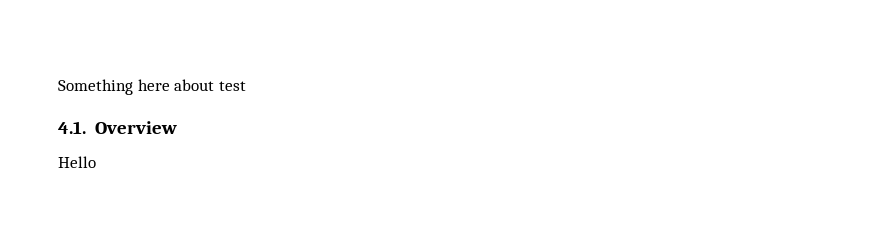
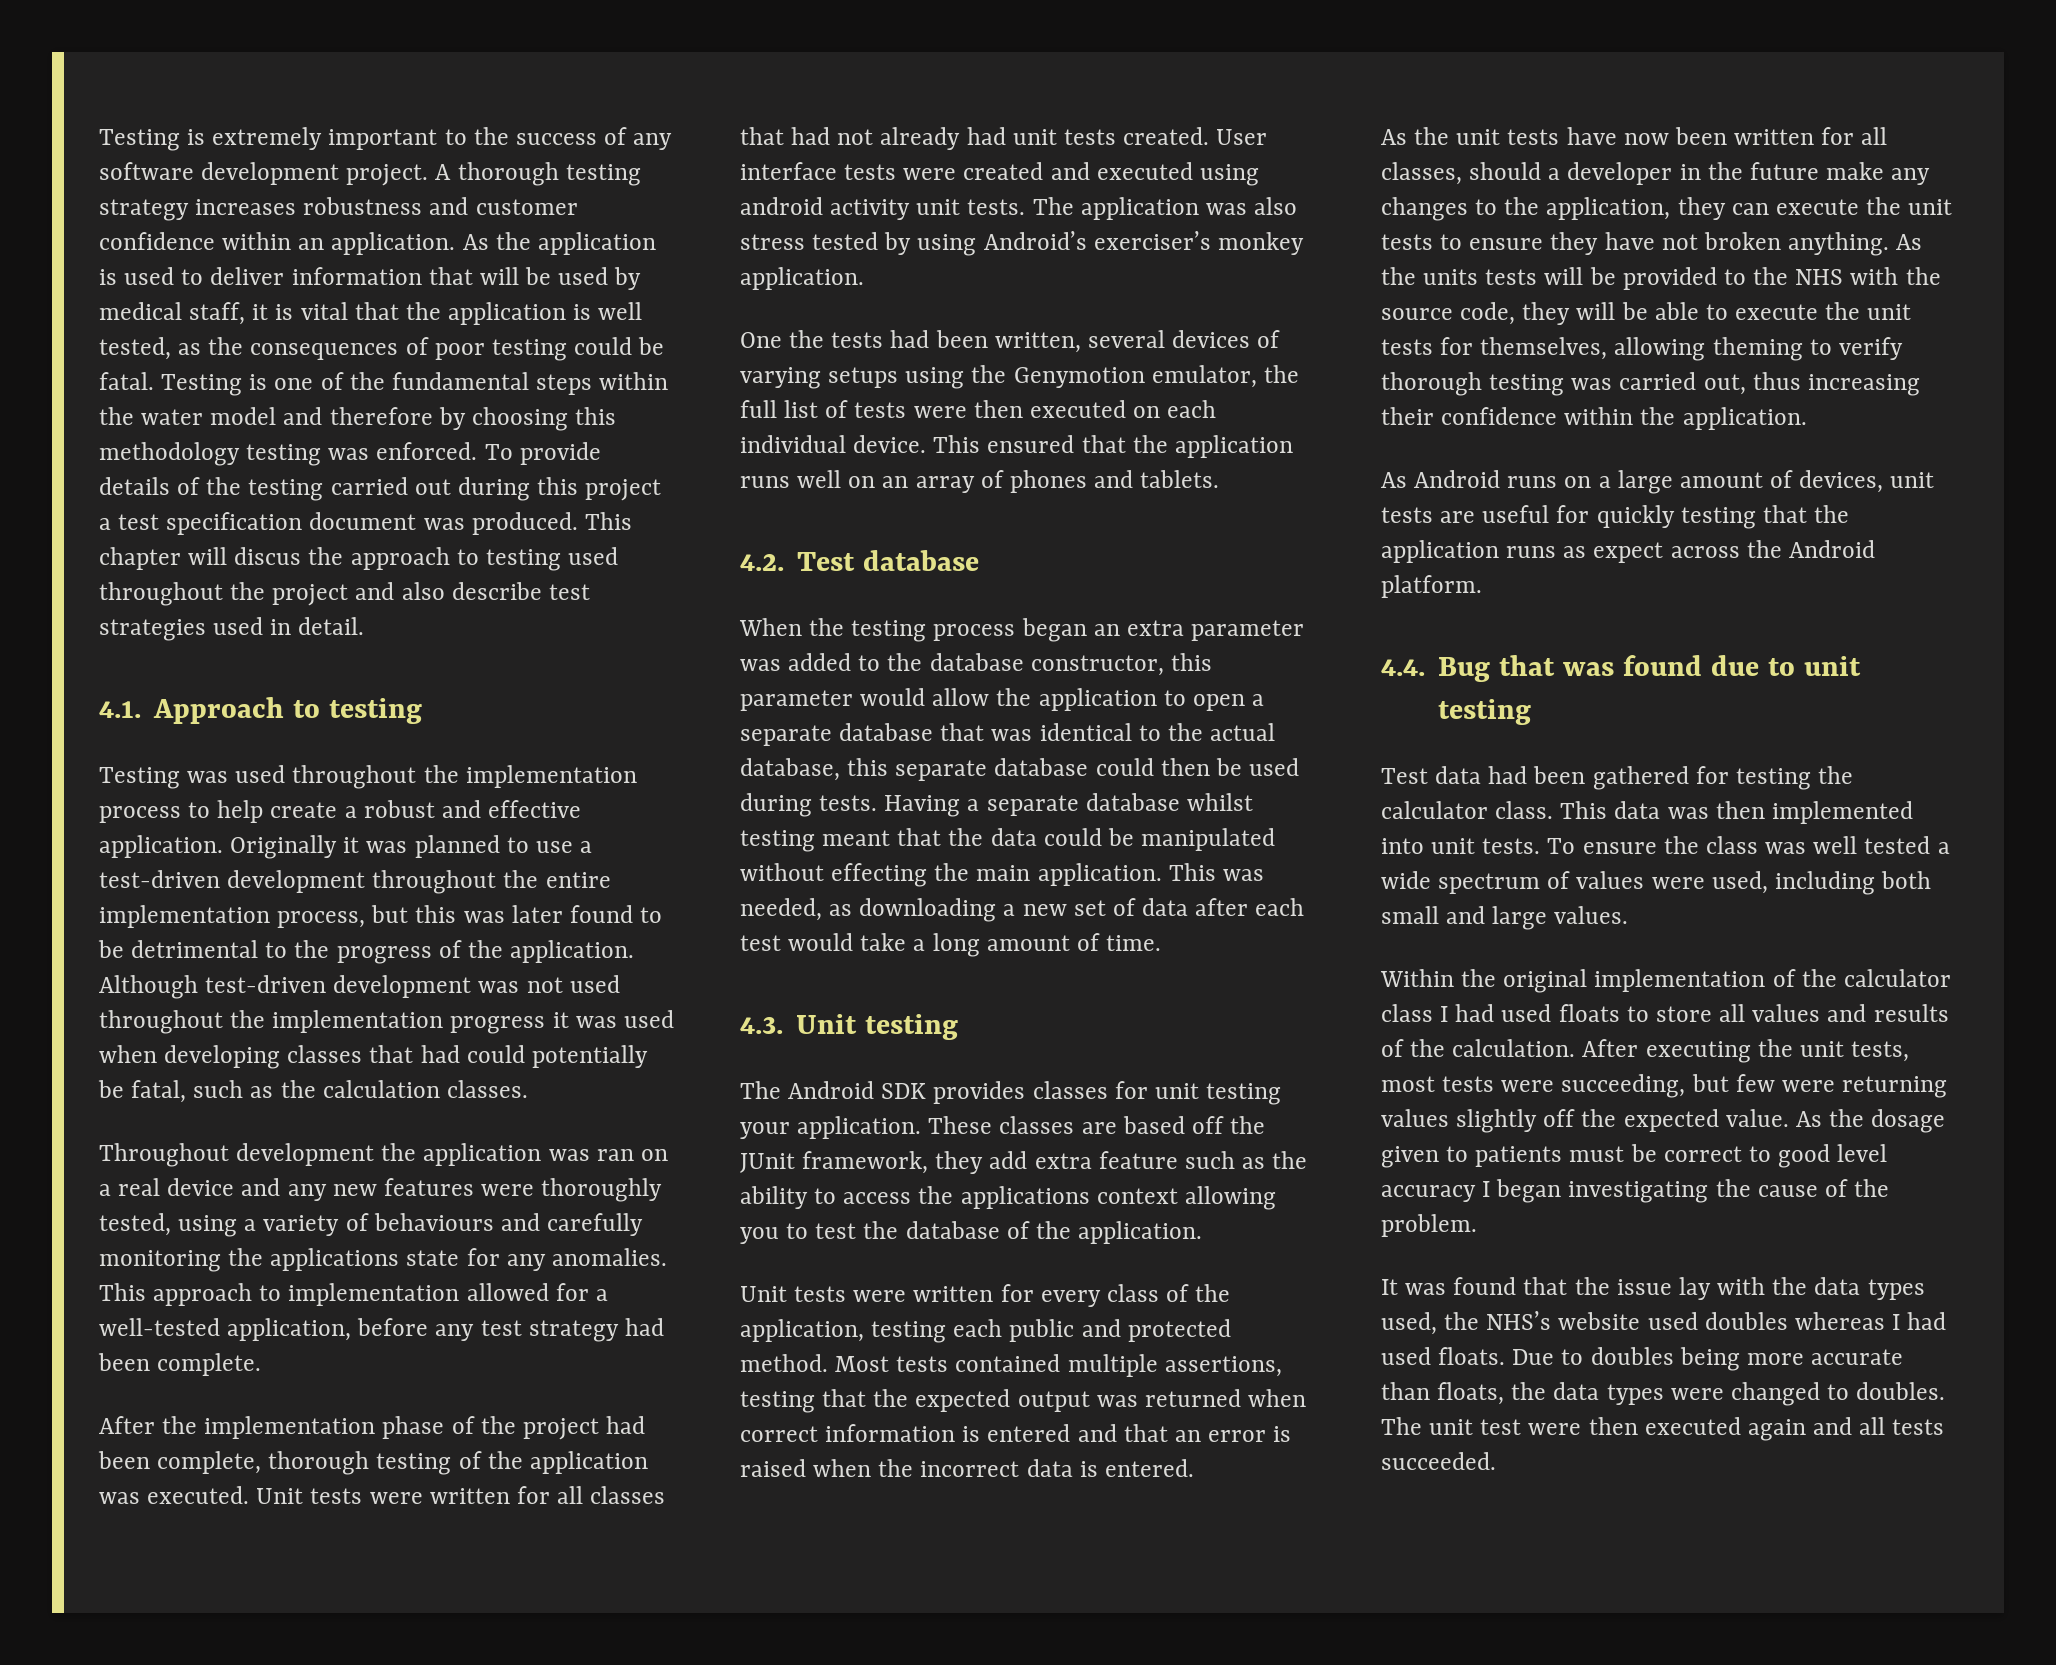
[58,79,246,95] [58,121,177,134] [58,156,96,168] Something here about test // 4.1. Overview // Hello -> [99,127,673,151] [99,162,641,186] [99,197,578,221] [99,232,656,255] [99,267,642,290] [99,302,643,325] [99,337,665,361] [99,372,669,396] [99,407,617,431] [99,442,601,466] [99,477,662,501] [99,512,632,535] [99,547,619,571] [99,582,590,606] [99,617,365,641] [99,697,423,724] [99,765,637,789] [99,800,582,823] [99,835,593,859] [99,870,611,894] [99,905,663,928] [98,940,635,964] [99,975,620,999] [99,1010,674,1034] [99,1045,648,1069] [98,1080,528,1103] [99,1143,668,1167] [99,1178,663,1202] [99,1213,644,1237] [99,1248,667,1272] [99,1283,608,1306] [99,1318,664,1342] [98,1353,262,1376] [99,1416,646,1440] [98,1451,648,1475] [99,1486,666,1504] [740,127,1268,150] [740,162,1259,186] [740,197,1298,220] [740,231,1304,256] [740,267,864,290] [740,330,1281,353] [740,365,1299,389] [740,400,1217,418] [740,435,1293,458] [740,470,1220,493] [740,550,980,571] [739,618,1305,642] [740,653,1212,676] [740,688,1265,711] [740,723,1276,746] [740,758,1300,781] [740,793,1253,817] [740,828,1276,852] [740,863,1264,887] [740,898,1305,922] [740,933,1162,957] [740,1014,959,1040] [740,1081,1282,1105] [740,1116,1266,1139] [740,1151,1308,1174] [740,1186,1276,1210] [740,1221,1203,1244] [740,1284,1231,1307] [740,1319,1231,1343] [740,1354,1282,1377] [740,1389,1307,1413] [740,1424,1292,1442] [740,1459,1194,1477] [1381,127,1888,145] [1381,162,1931,185] [1381,197,1953,221] [1381,232,1923,256] [1381,267,1941,290] [1381,302,1912,325] [1381,337,1903,361] [1381,372,1920,396] [1381,407,1807,430] [1381,470,1935,494] [1381,505,1850,529] [1381,540,1875,563] [1381,575,1482,598] [1381,655,1861,682] [1438,699,1532,725] [1381,766,1854,790] [1381,801,1913,824] [1381,836,1950,854] [1381,871,1932,895] [1381,906,1629,930] [1380,969,1951,993] [1381,1004,1949,1022] [1381,1039,1910,1063] [1381,1074,1948,1098] [1381,1109,1946,1133] [1381,1144,1888,1168] [1381,1179,1890,1203] [1381,1214,1477,1237] [1381,1277,1925,1300] [1381,1311,1947,1335] [1381,1347,1904,1371] [1381,1382,1946,1406] [1381,1417,1945,1441] [1381,1452,1496,1470] Testing is extremely important to the success of any software development project. A thorough testing strategy increases robustness and customer confidence within an application. As the application is used to deliver information that will be used by medical staff, it is vital that the application is well tested, as the consequences of poor testing could be fatal. Testing is one of the fundamental steps within the water model and therefore by choosing this methodology testing was enforced. To provide details of the testing carried out during this project a test specification document was produced. This chapter will discus the approach to testing used throughout the project and also describe test strategies used in detail. // 4.1. Approach to testing // Testing was used throughout the implementation process to help create a robust and effective application. Originally it was planned to use a test-driven development throughout the entire implementation process, but this was later found to be detrimental to the progress of the application. Although test-driven development was not used throughout the implementation progress it was used when developing classes that had could potentially be fatal, such as the calculation classes. // Throughout development the application was ran on a real device and any new features were thoroughly tested, using a variety of behaviours and carefully monitoring the applications state for any anomalies. This approach to implementation allowed for a well-tested application, before any test strategy had been complete. // After the implementation phase of the project had been complete, thorough testing of the application was executed. Unit tests were written for all classes that had not already had unit tests created. User interface tests were created and executed using android activity unit tests. The application was also stress tested by using Android’s exerciser’s monkey application. // One the tests had been written, several devices of varying setups using the Genymotion emulator, the full list of tests were then executed on each individual device. This ensured that the application runs well on an array of phones and tablets. // 4.2. Test database // When the testing process began an extra parameter was added to the database constructor, this parameter would allow the application to open a separate database that was identical to the actual database, this separate database could then be used during tests. Having a separate database whilst testing meant that the data could be manipulated without effecting the main application. This was needed, as downloading a new set of data after each test would take a long amount of time. // 4.3. Unit testing // The Android SDK provides classes for unit testing your application. These classes are based off the JUnit framework, they add extra feature such as the ability to access the applications context allowing you to test the database of the application. // Unit tests were written for every class of the application, testing each public and protected method. Most tests contained multiple assertions, testing that the expected output was returned when correct information is entered and that an error is raised when the incorrect data is entered. // As the unit tests have now been written for all classes, should a developer in the future make any changes to the application, they can execute the unit tests to ensure they have not broken anything. As the units tests will be provided to the NHS with the source code, they will be able to execute the unit tests for themselves, allowing theming to verify thorough testing was carried out, thus increasing their confidence within the application. // As Android runs on a large amount of devices, unit tests are useful for quickly testing that the application runs as expect across the Android platform. // 4.4. Bug that was found due to unit testing // Test data had been gathered for testing the calculator class. This data was then implemented into unit tests. To ensure the class was well tested a wide spectrum of values were used, including both small and large values. // Within the original implementation of the calculator class I had used floats to store all values and results of the calculation. After executing the unit tests, most tests were succeeding, but few were returning values slightly off the expected value. As the dosage given to patients must be correct to good level accuracy I began investigating the cause of the problem. // It was found that the issue lay with the data types used, the NHS’s website used doubles whereas I had used floats. Due to doubles being more accurate than floats, the data types were changed to doubles. The unit test were then executed again and all tests succeeded.

